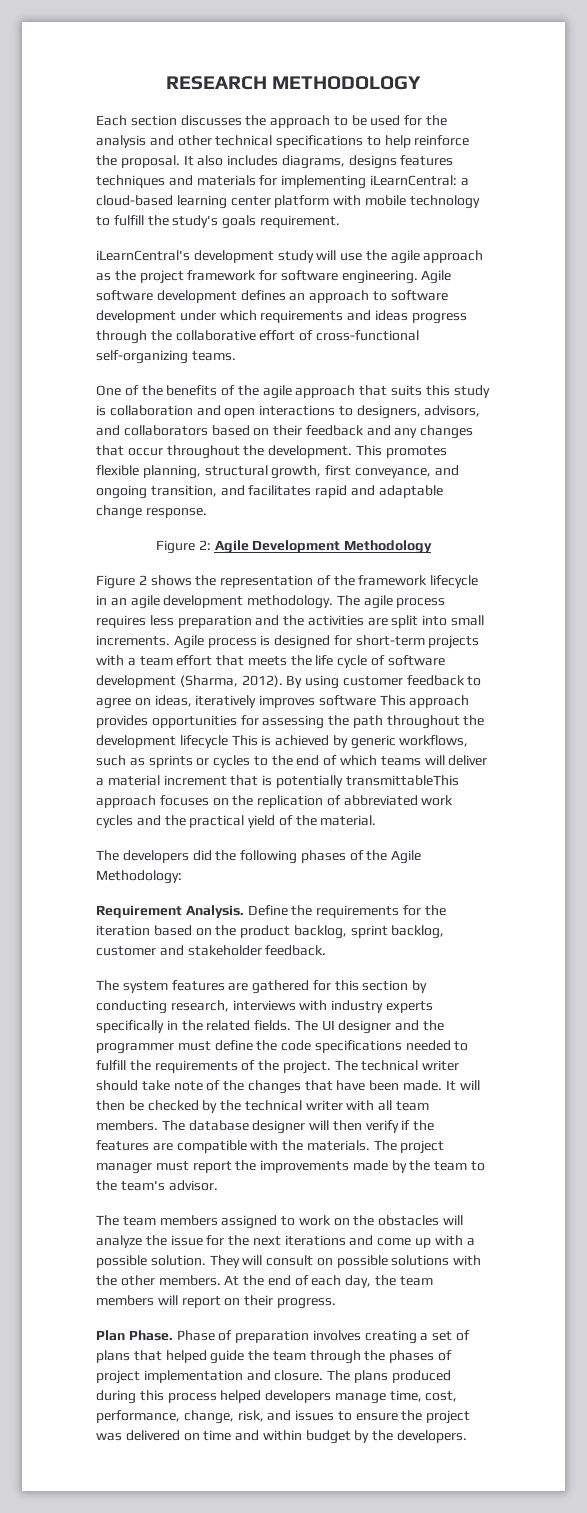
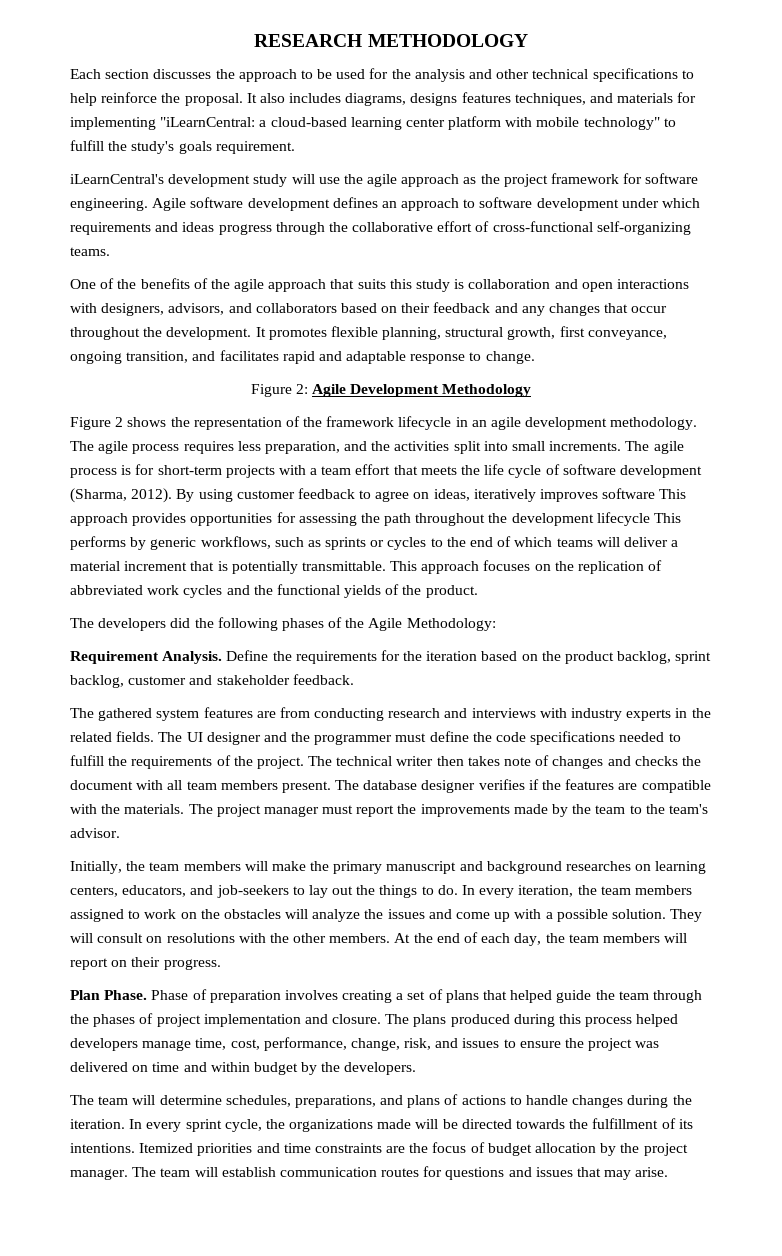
[96,175,165,188] techniques -> [514,93,586,106] techniques,
[369,175,457,186] iLearnCentral: -> [160,117,256,127] "iLearnCentral:
[409,195,480,209] technology -> [583,117,660,130] technology"
[338,406,353,416] to -> [70,303,97,313] with
[355,445,382,456] This -> [255,327,266,337] It
[434,465,459,476] and -> (667, 335) none
[96,505,207,519] change response. -> [410,351,535,364] response to change.
[177,615,252,628] preparation -> [264,441,340,454] preparation,
[367,618,388,626] are -> (450, 446) none
[173,635,204,649] Agile -> [625,441,684,454] The agile
[274,635,331,649] designed -> (132, 470) none
[261,735,330,746] is achieved -> [70,536,126,550] performs
[345,775,459,786] transmittableThis -> [301,561,418,571] transmittable. This
[189,815,377,828] practical yield of the material. -> [276,584,478,598] functional yields of the product.
(119, 985) none -> [98,708,153,721] gathered
[252,980,428,994] [96,1000,229,1014] gathered for this section by conducting research, -> [279,707,468,721] from conducting research and
[96,1020,164,1033] specifically -> (672, 715) none
[96,1080,480,1094] [96,1100,343,1113] should take note of the changes that have been made. It will then be checked by the technical writer -> [436,755,701,769] [70,780,133,790] then takes note of changes and checks the document
[96,1120,158,1131] members. -> [220,780,331,793] members present.
[309,1120,399,1133] will then verify -> [478,779,525,790] verifies
[96,1215,119,1226] The -> [70,861,707,874] [70,885,597,898] Initially, the team members will make the primary manuscript and background researches on learning centers, educators, and job-seekers to lay out the things to do. In every iteration, the
[170,1235,346,1246] issue for the next iterations -> [387,909,425,919] issues
[336,1255,450,1268] possible solutions -> [166,933,235,943] resolutions
(468, 1436) none -> [70,1094,692,1108] [70,1118,693,1132] [70,1142,688,1156] [70,1166,669,1180] // The team will determine schedules, preparations, and plans of actions to handle changes during the iteration. In every sprint cycle, the organizations made will be directed towards the fulfillment of its intentions. Itemized priorities and time constraints are the focus of budget allocation by the project manager. The team will establish communication routes for questions and issues that may arise.

